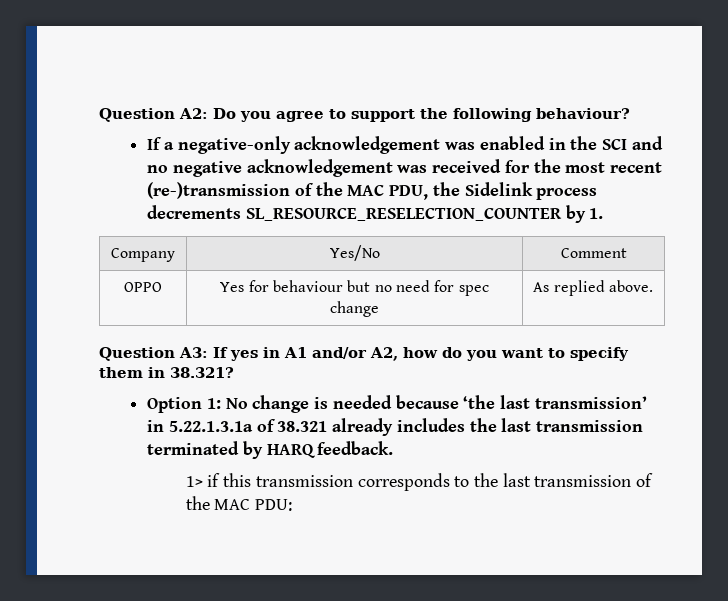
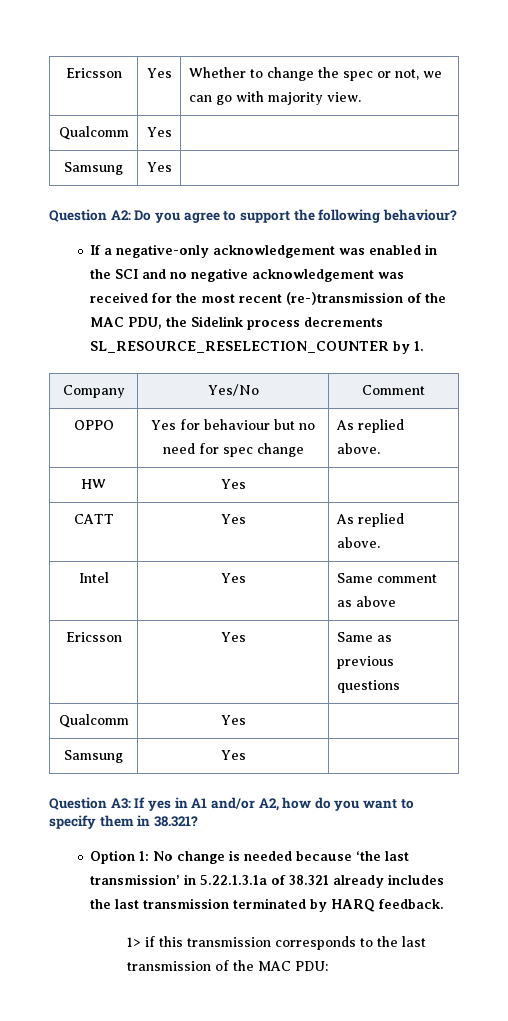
(99, 115) none -> [65,68,122,78] [146,68,172,78] [188,67,442,81] [188,91,361,105] [58,126,129,140] [146,127,172,137] [64,162,123,175] [146,162,172,172] Ericsson | Yes | Whether to change the spec or not, we can go with majority view. // Qualcomm | Yes | // Samsung | Yes | //
(654, 286) none -> [81,479,106,489] [220,479,246,489] [73,514,114,524] [220,514,246,524] [335,513,404,527] [336,537,380,548] [78,572,109,583] [220,573,246,583] [336,573,437,583] [336,596,396,607] [65,632,122,642] [220,632,246,642] [336,632,392,642] [336,656,394,669] [336,680,400,693] [58,714,129,728] [220,715,246,725] [64,750,123,763] [220,750,246,760] // HW | Yes | // CATT | Yes | As replied above. // Intel | Yes | Same comment as above // Ericsson | Yes | Same as previous questions // Qualcomm | Yes | // Samsung | Yes |

